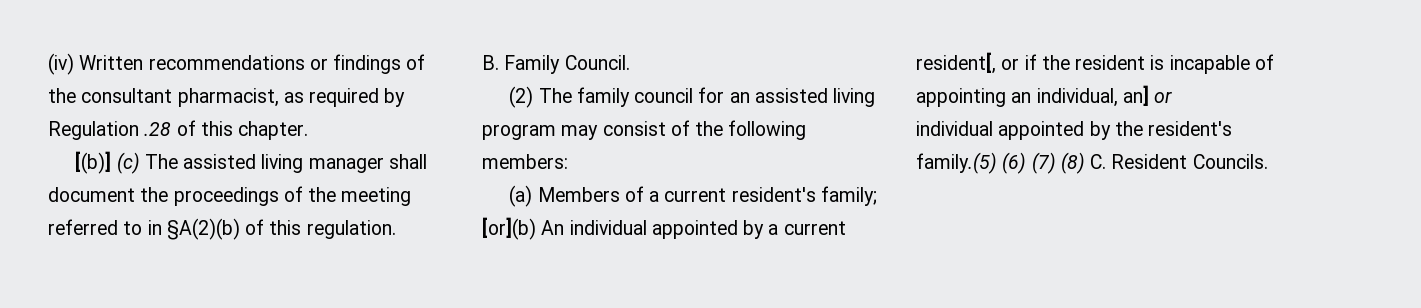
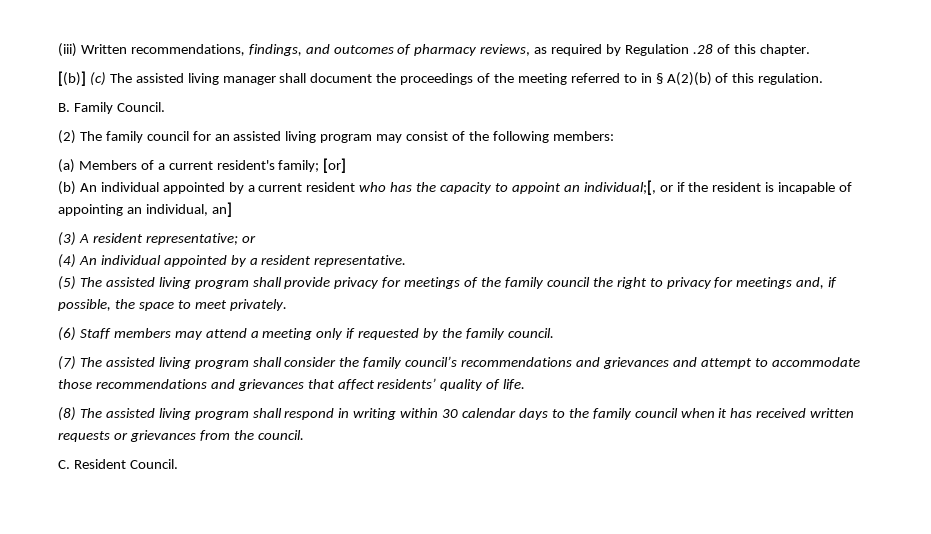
[48,53,426,75] [48,88,279,107] (iv) Written recommendations or findings of the consultant pharmacist, -> [58,43,531,57] (iii) Written recommendations, findings, and outcomes of pharmacy reviews,
[166,218,240,240] §A(2)(b) -> [655,72,712,86] § A(2)(b)
[482,217,536,240] [or](b) -> [323,158,347,173] [58,181,76,195] [or] // (b)
[916,52,996,74] resident[, -> [306,180,656,195] resident who has the capacity to appoint an individual;[,
(1149, 95) none -> [58,232,238,246] // (3) A resident representative;
[916,121,1233,140] [916,152,1085,174] individual appointed by the resident's family.(5) (6) (7) (8) -> [58,254,407,268] [58,276,838,290] [58,299,287,311] [58,327,554,341] [58,356,860,370] [58,378,526,391] [58,407,855,421] [58,430,304,442] (4) An individual appointed by a resident representative. // (5) The assisted living program shall provide privacy for meetings of the family council the right to privacy for meetings and, if possible, the space to meet privately. // (6) Staff members may attend a meeting only if requested by the family council. // (7) The assisted living program shall consider the family council’s recommendations and grievances and attempt to accommodate those recommendations and grievances that affect residents’ quality of life. // (8) The assisted living program shall respond in writing within 30 calendar days to the family council when it has received written requests or grievances from the council. //
[1192,154,1268,169] Councils. -> [129,459,178,469] Council.

